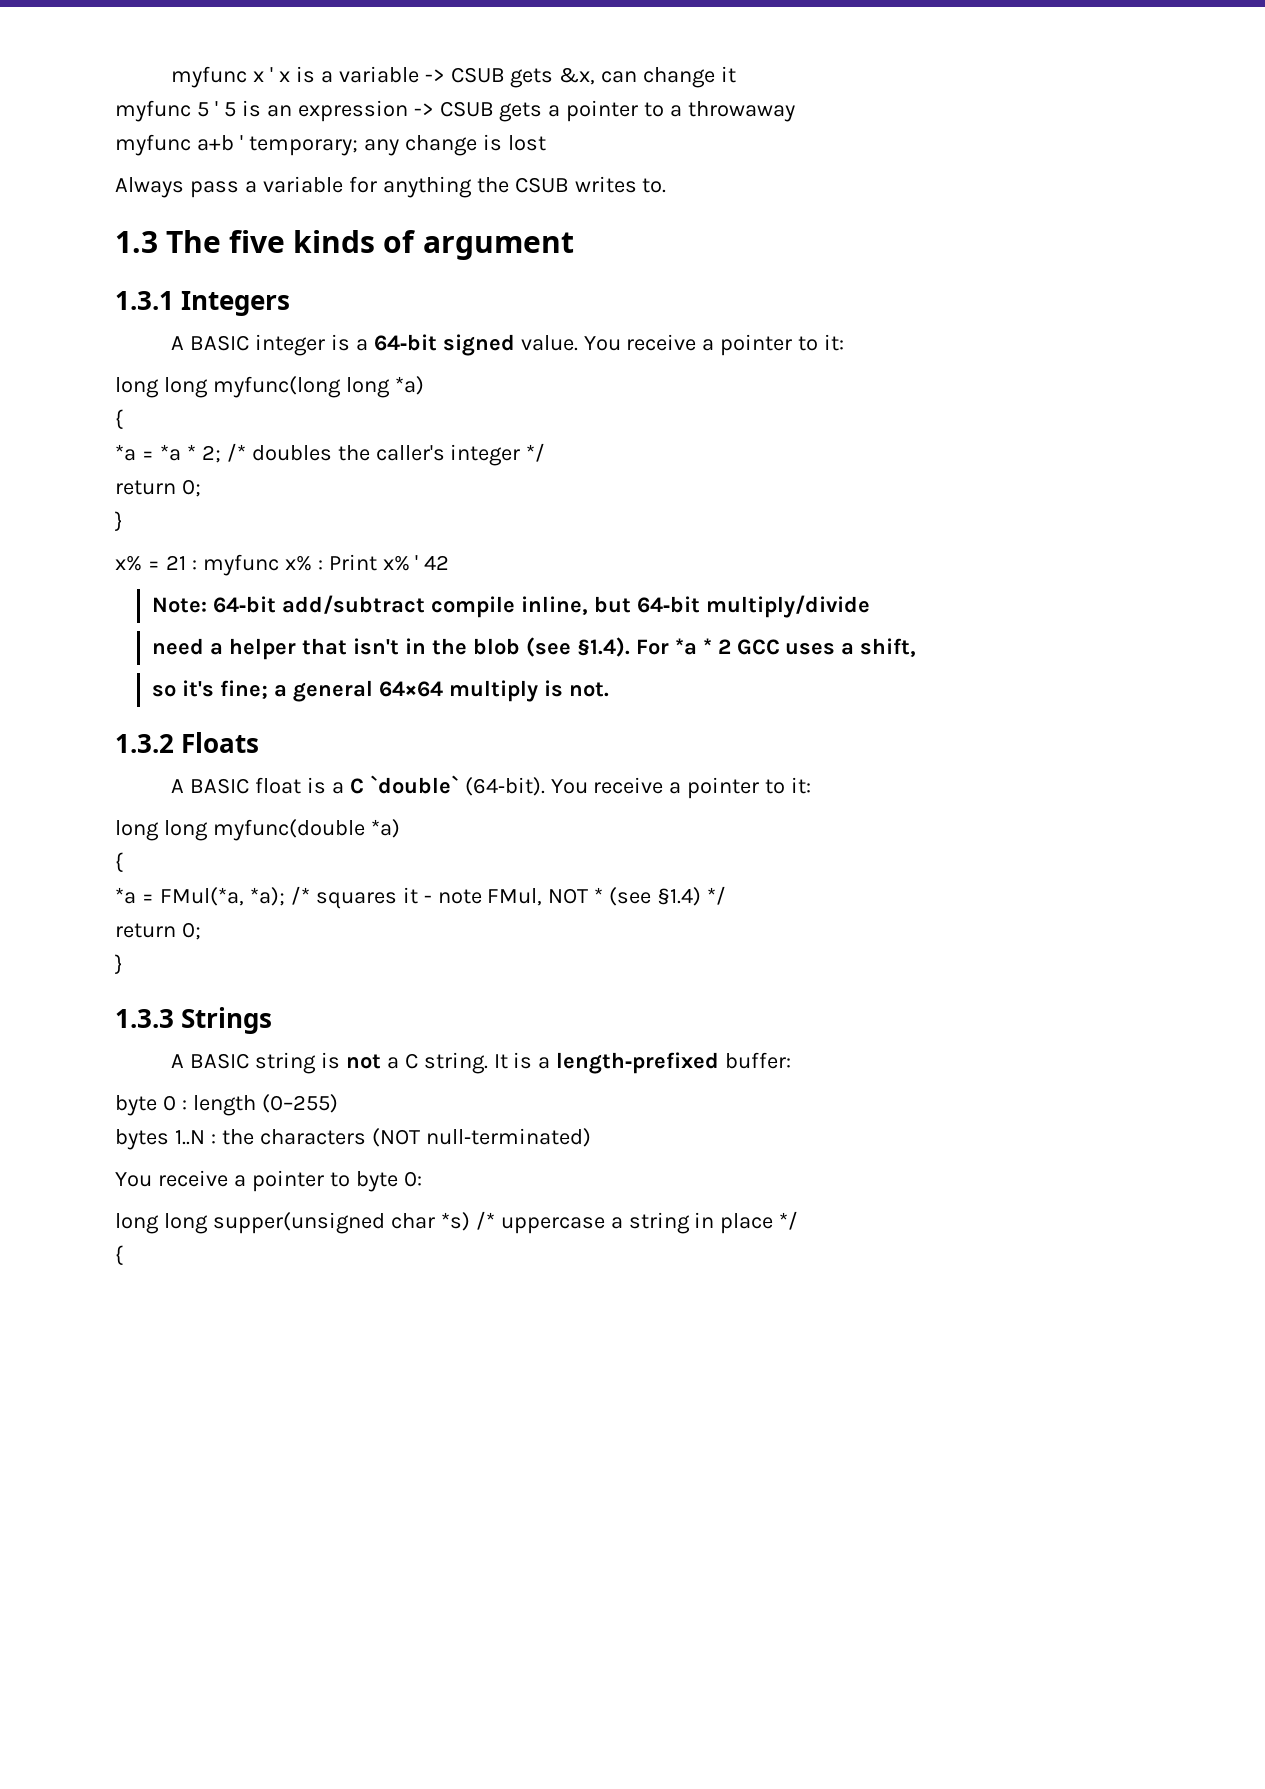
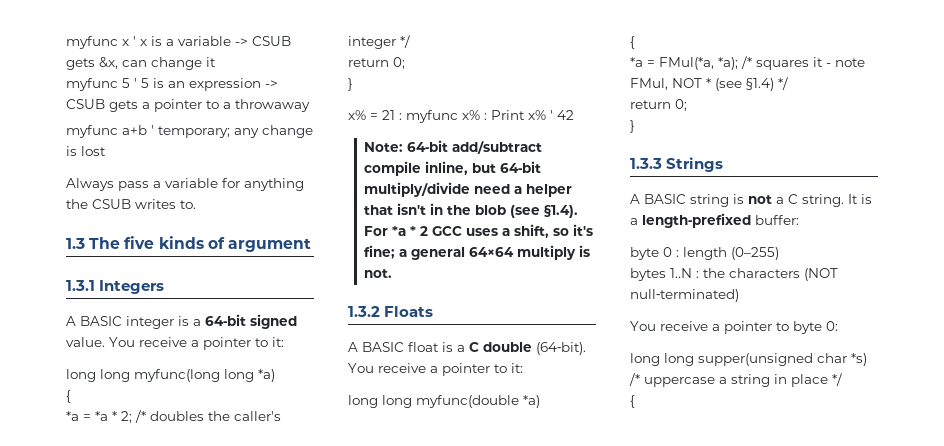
(870, 606) // -> (470, 189) none
(917, 647) // -> (549, 231) none
[369,775,459,794] `double` -> [483,342,532,352] double

